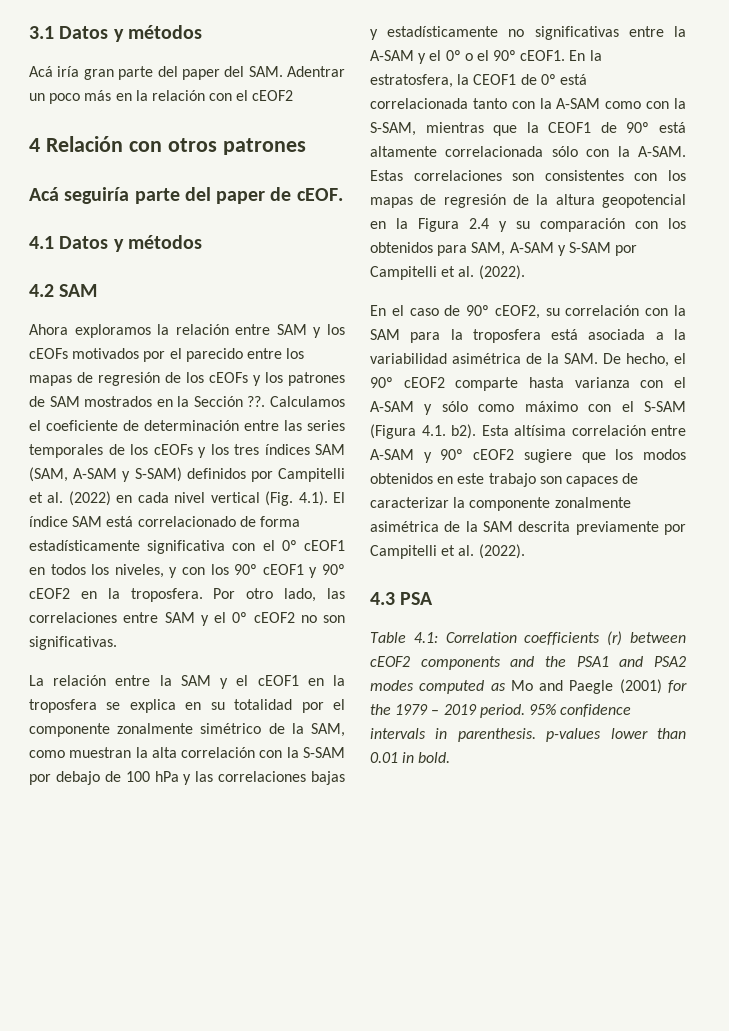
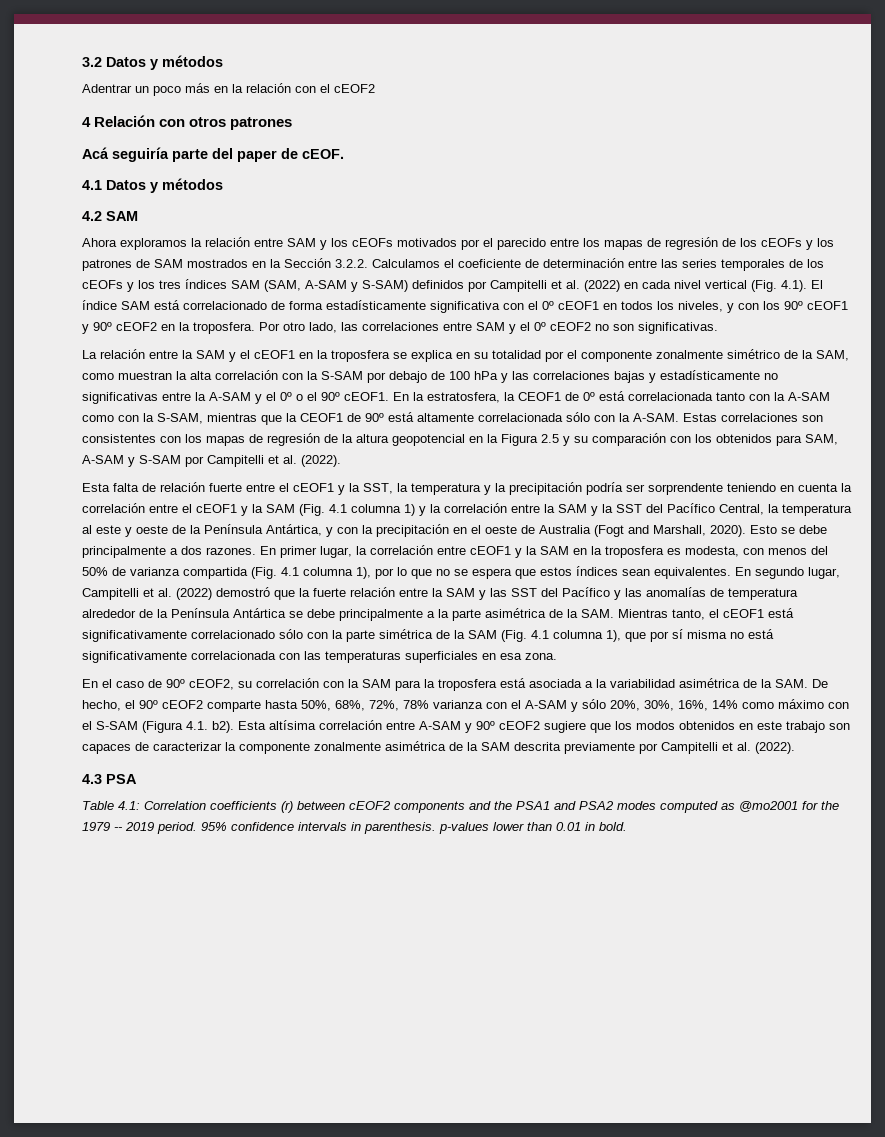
[29,25,202,42] [29,66,283,80] 3.1 Datos y métodos // Acá iría gran parte del paper del SAM. -> [82,55,223,70] 3.2 Datos y métodos //
[247,396,266,407] ??. -> [335,259,368,268] 3.2.2.
[469,218,489,229] 2.4 -> [541,434,559,443] 2.5
(525, 272) none -> [82,482,852,495] [82,503,852,516] [82,524,827,537] [82,545,828,558] [82,566,840,579] [82,587,798,600] [82,608,794,621] [82,629,774,642] [82,651,557,663] // Esta falta de relación fuerte entre el cEOF1 y la SST, la temperatura y la precipitación podría ser sorprendente teniendo en cuenta la correlación entre el cEOF1 y la SAM (Fig. 4.1 columna 1) y la correlación entre la SAM y la SST del Pacífico Central, la temperatura al este y oeste de la Península Antártica, y con la precipitación en el oeste de Australia (Fogt and Marshall, 2020). Esto se debe principalmente a dos razones. En primer lugar, la correlación entre cEOF1 y la SAM en la troposfera es modesta, con menos del 50% de varianza compartida (Fig. 4.1 columna 1), por lo que no se espera que estos índices sean equivalentes. En segundo lugar, Campitelli et al. (2022) demostró que la fuerte relación entre la SAM y las SST del Pacífico y las anomalías de temperatura alrededor de la Península Antártica se debe principalmente a la parte asimétrica de la SAM. Mientras tanto, el cEOF1 está significativamente correlacionado sólo con la parte simétrica de la SAM (Fig. 4.1 columna 1), que por sí misma no está significativamente correlacionada con las temperaturas superficiales en esa zona.
(564, 382) none -> [301,700,429,711] 50%, 68%, 72%, 78%
(468, 406) none -> [610,700,738,711] 20%, 30%, 16%, 14%
[510,679,662,694] Mo and Paegle (2001) -> [739,801,798,812] @mo2001
[431,710,440,715] – -> [114,827,123,831] --

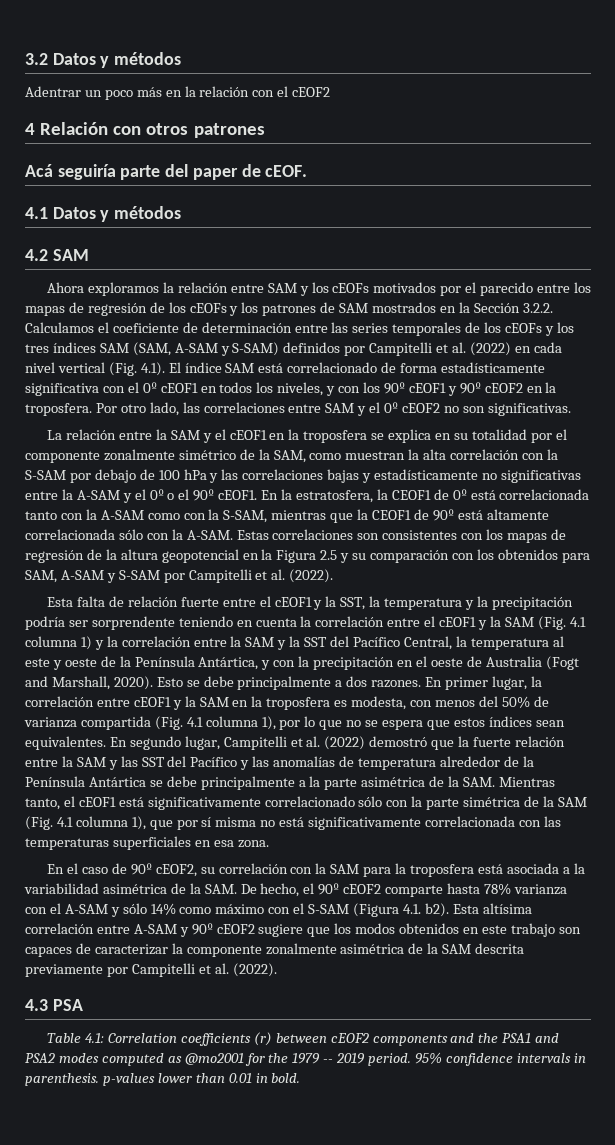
[301,700,399,711] 50%, 68%, 72%, -> (481, 888) none
[610,700,708,711] 20%, 30%, 16%, -> (147, 908) none

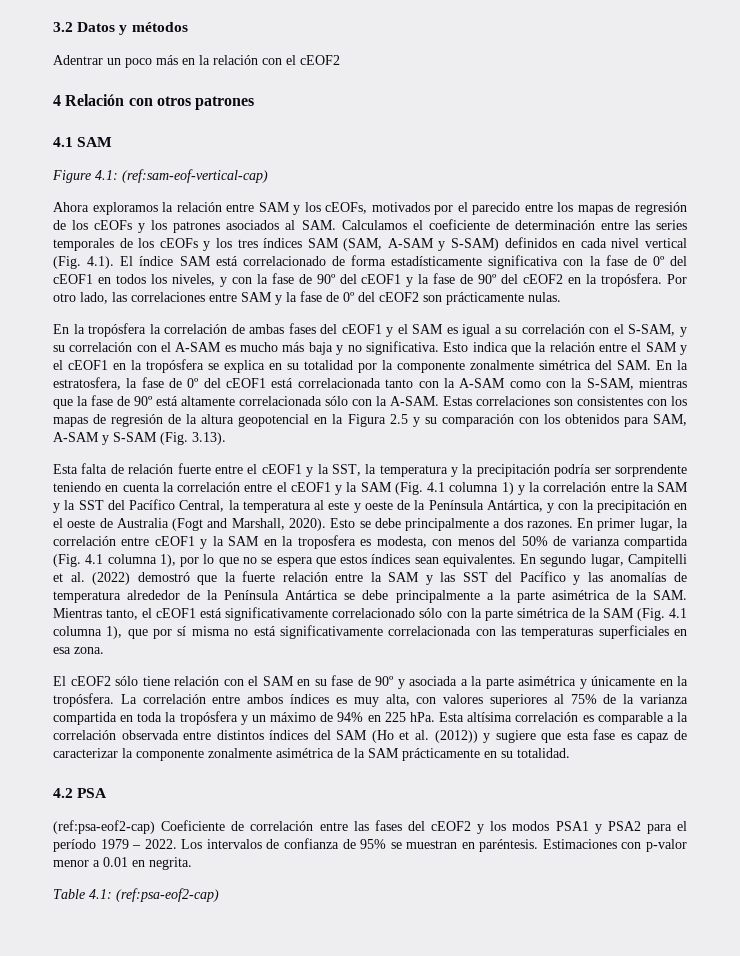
[25,164,308,180] [25,206,182,222] [25,249,89,261] Acá seguiría parte del paper de cEOF. // 4.1 Datos y métodos // 4.2 SAM -> [53,137,113,147] [52,169,268,183] 4.1 SAM // Figure 4.1: (ref:sam-eof-vertical-cap)
[332,283,370,293] cEOFs -> [325,202,368,214] cEOFs,
[320,302,553,313] de SAM mostrados en la Sección 3.2.2. -> [226,220,336,230] asociados al SAM.
[344,342,511,356] por Campitelli et al. (2022) -> (557, 242) none
[127,382,157,393] el 0º -> [589,255,687,266] la fase de 0º del
[363,382,481,396] los 90º cEOF1 y 90º -> [256,273,519,287] la fase de 90º del cEOF1 y la fase de 90º del
[25,403,92,416] troposfera. -> [601,273,663,287] tropósfera.
[369,402,571,416] [47,429,167,440] el 0º cEOF2 no son significativas. // La relación entre la -> [286,291,561,305] [53,323,687,337] [53,341,642,355] la fase de 0º del cEOF2 son prácticamente nulas. // En la tropósfera la correlación de ambas fases del cEOF1 y el SAM es igual a su correlación con el S-SAM, y su correlación con el A-SAM es mucho más baja y no significativa. Esto indica que la relación entre el
[303,430,368,443] troposfera -> [146,359,204,373] tropósfera
[555,429,567,440] [25,449,558,463] [25,469,581,483] [25,489,258,503] el componente zonalmente simétrico de la SAM, como muestran la alta correlación con la S-SAM por debajo de 100 hPa y las correlaciones bajas y estadísticamente no significativas entre la A-SAM y el 0º o el 90º cEOF1. -> [382,360,651,373] la componente zonalmente simétrica del SAM.
[391,489,467,500] CEOF1 de 0º -> [141,377,267,388] fase de 0º del cEOF1
[372,510,412,520] CEOF1 -> [91,395,113,406] fase
[163,569,334,583] por Campitelli et al. (2022). -> [160,432,226,445] (Fig. 3.13).
[47,863,585,877] [24,883,567,897] [25,903,532,917] [25,923,581,937] [25,947,72,957] En el caso de 90º cEOF2, su correlación con la SAM para la troposfera está asociada a la variabilidad asimétrica de la SAM. De hecho, el 90º cEOF2 comparte hasta 78% varianza con el A-SAM y sólo 14% como máximo con el S-SAM (Figura 4.1. b2). Esta altísima correlación entre A-SAM y 90º cEOF2 sugiere que los modos obtenidos en este trabajo son capaces -> [53,675,688,689] [53,693,688,707] [53,711,688,725] [53,729,669,743] El cEOF2 sólo tiene relación con el SAM en su fase de 90º y asociada a la parte asimétrica y únicamente en la tropósfera. La correlación entre ambos índices es muy alta, con valores superiores al 75% de la varianza compartida en toda la tropósfera y un máximo de 94% en 225 hPa. Esta altísima correlación es comparable a la correlación observada entre distintos índices del SAM (Ho et al. (2012)) y sugiere que esta fase es capaz
[475,943,525,954] [25,963,277,977] [25,999,83,1011] [47,1032,560,1046] [25,1052,586,1066] [25,1073,301,1086] descrita previamente por Campitelli et al. (2022). // 4.3 PSA // Table 4.1: Correlation coefficients (r) between cEOF2 components and the PSA1 and PSA2 modes computed as @mo2001 for the 1979 -- 2019 period. 95% confidence intervals in parenthesis. p-values lower than 0.01 in bold. -> [402,748,570,761] [53,788,108,798] [53,820,687,834] [53,838,687,852] [53,857,192,870] [53,888,219,902] prácticamente en su totalidad. // 4.2 PSA // (ref:psa-eof2-cap) Coeficiente de correlación entre las fases del cEOF2 y los modos PSA1 y PSA2 para el período 1979 – 2022. Los intervalos de confianza de 95% se muestran en paréntesis. Estimaciones con p-valor menor a 0.01 en negrita. // Table 4.1: (ref:psa-eof2-cap)

